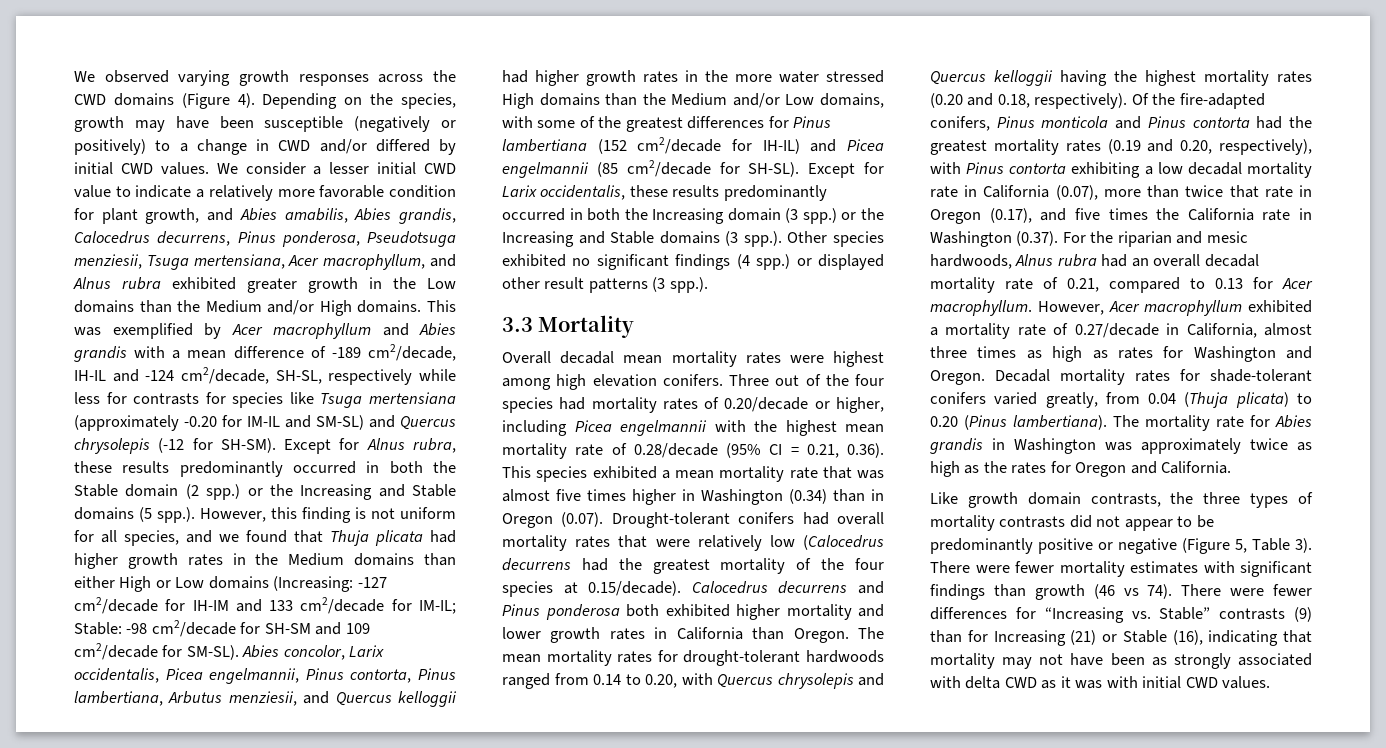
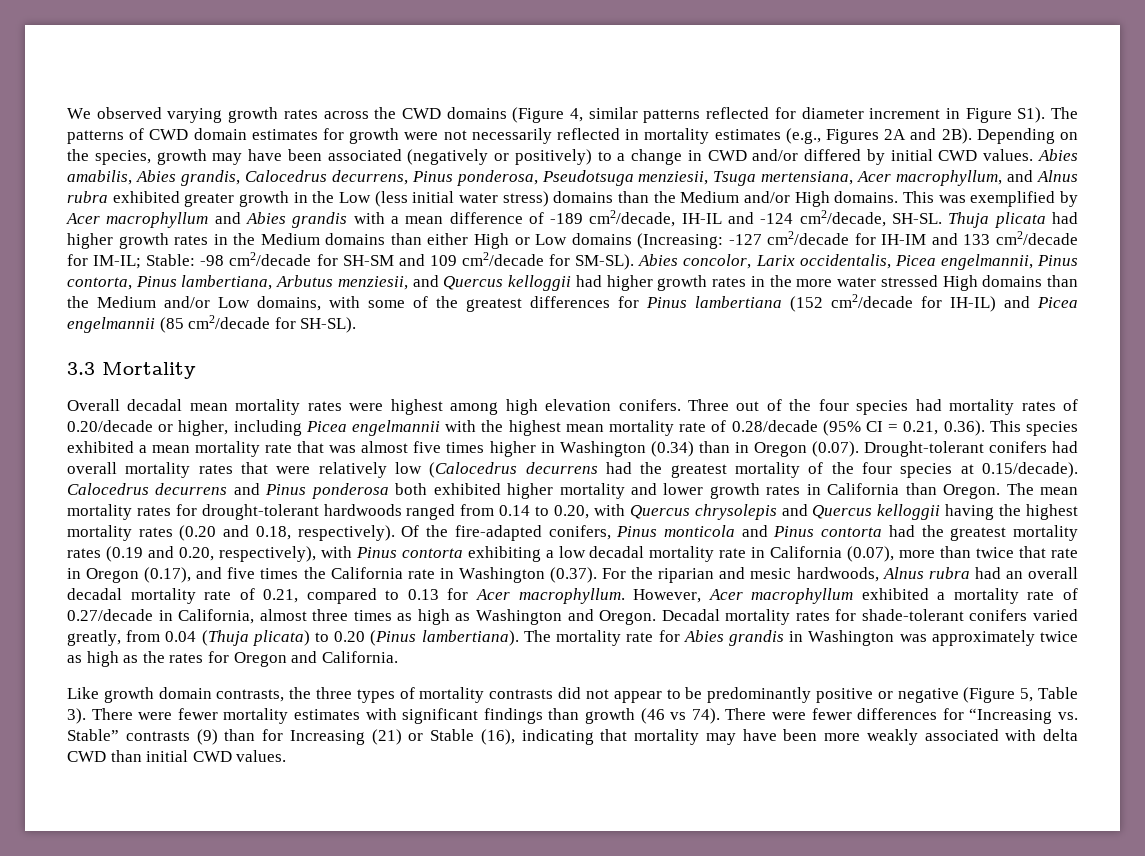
[298,74,369,86] responses -> [283,109,318,119] rates
[237,93,255,108] 4). -> [569,107,1079,123] [67,128,972,144] 4, similar patterns reflected for diameter increment in Figure S1). The patterns of CWD domain estimates for growth were not necessarily reflected in mortality estimates (e.g., Figures 2A and 2B).
[264,116,344,132] susceptible -> [327,149,402,161] associated
[216,162,456,175] [74,185,457,201] [74,208,234,224] We consider a lesser initial CWD value to indicate a relatively more favorable condition for plant growth, and -> (1034, 155) none
(456, 283) none -> [374,191,549,207] (less initial water stress)
[275,369,456,385] [74,392,456,408] [74,415,456,431] [74,438,456,454] [74,461,456,477] [74,484,456,500] [74,507,456,523] [74,530,323,546] SH-SL, respectively while less for contrasts for species like Tsuga mertensiana (approximately -0.20 for IM-IL and SM-SL) and Quercus chrysolepis (-12 for SH-SM). Except for Alnus rubra, these results predominantly occurred in both the Stable domain (2 spp.) or the Increasing and Stable domains (5 spp.). However, this finding is not uniform for all species, and we found that -> [892,213,943,224] SH-SL.
[808,162,884,178] [502,185,827,201] [502,208,884,224] [502,231,884,247] [502,254,884,270] [502,277,708,293] Except for Larix occidentalis, these results predominantly occurred in both the Increasing domain (3 spp.) or the Increasing and Stable domains (3 spp.). Other species exhibited no significant findings (4 spp.) or displayed other result patterns (3 spp.). -> (357, 325) none
[1117,346,1184,359] rates for -> (471, 617) none
[1039,653,1231,669] not have been as strongly -> [742,729,918,745] have been more weakly
[1041,676,1138,689] as it was with -> [110,750,142,762] than

